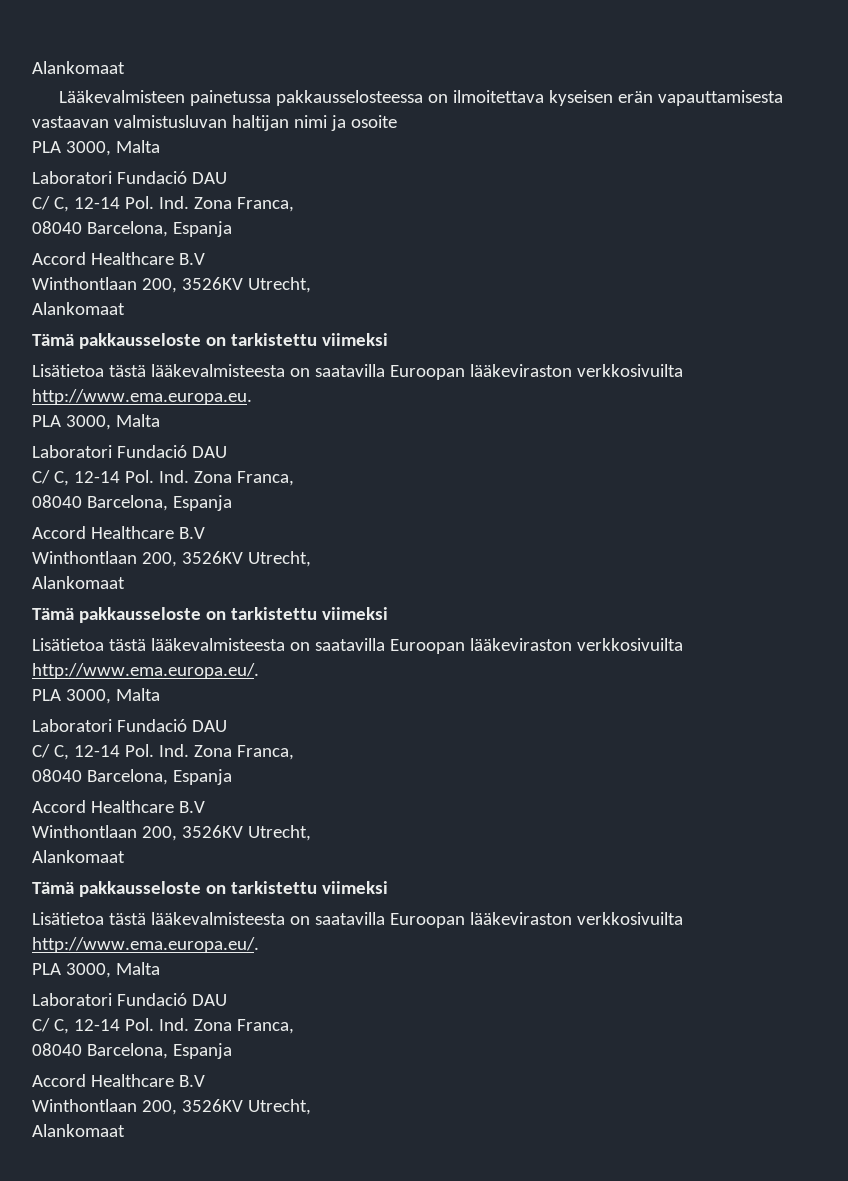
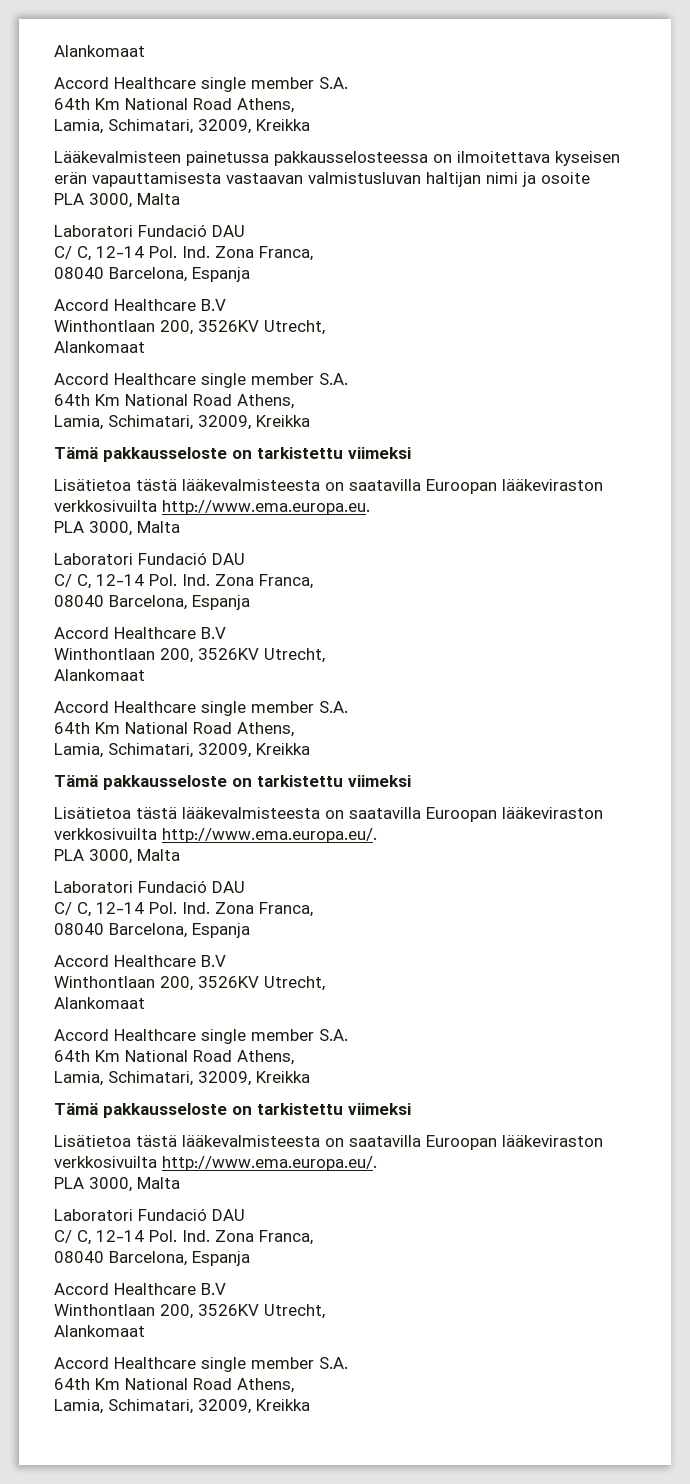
[32,61,125,74] Alankomaat -> [54,45,145,57] [54,77,348,92] [54,98,294,113] [54,119,310,134] Alankomaat // Accord Healthcare single member S.A. // 64th Km National Road Athens, // Lamia, Schimatari, 32009, Kreikka
(125, 308) none -> [54,373,348,388] [54,394,294,409] [54,415,310,430] // Accord Healthcare single member S.A. // 64th Km National Road Athens, // Lamia, Schimatari, 32009, Kreikka
(125, 582) none -> [54,701,348,716] [54,722,294,737] [54,743,310,758] // Accord Healthcare single member S.A. // 64th Km National Road Athens, // Lamia, Schimatari, 32009, Kreikka
(125, 856) none -> [54,1029,348,1044] [54,1050,294,1065] [54,1071,310,1086] // Accord Healthcare single member S.A. // 64th Km National Road Athens, // Lamia, Schimatari, 32009, Kreikka
(125, 1130) none -> [54,1357,348,1372] [54,1378,294,1393] [54,1399,310,1414] // Accord Healthcare single member S.A. // 64th Km National Road Athens, // Lamia, Schimatari, 32009, Kreikka

